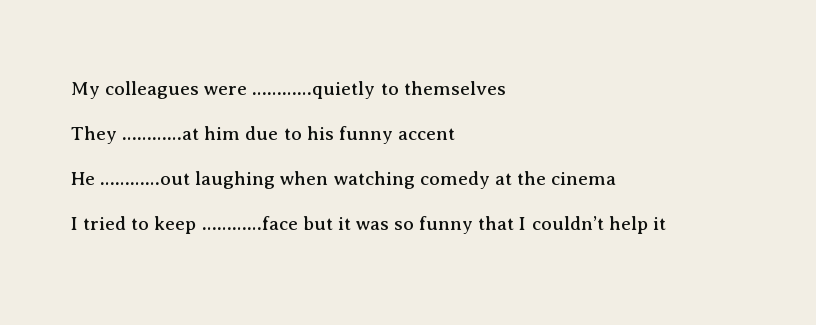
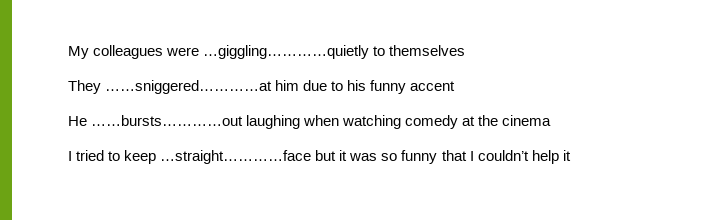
[252,81,376,99] …………quietly -> [203,45,370,59] …giggling…………quietly
[122,128,200,140] …………at -> [105,80,273,94] ……sniggered…………at
[100,173,191,185] …………out -> [91,115,244,126] ……bursts…………out
[201,216,298,230] …………face -> [160,150,312,164] …straight…………face

